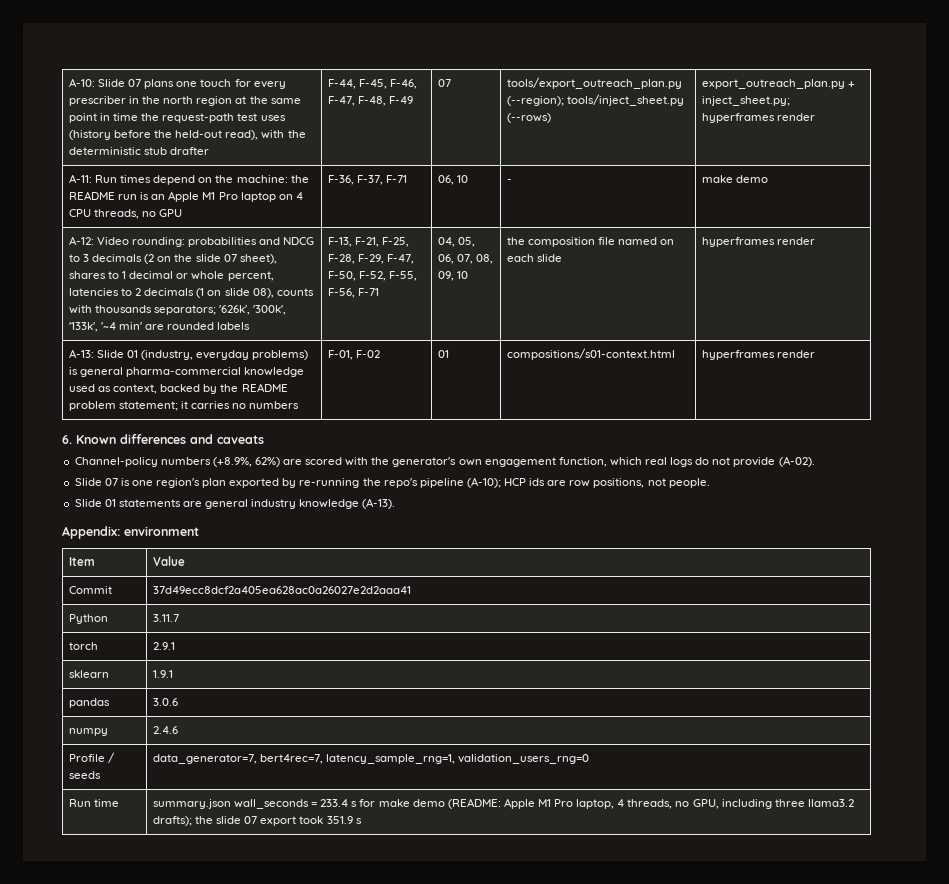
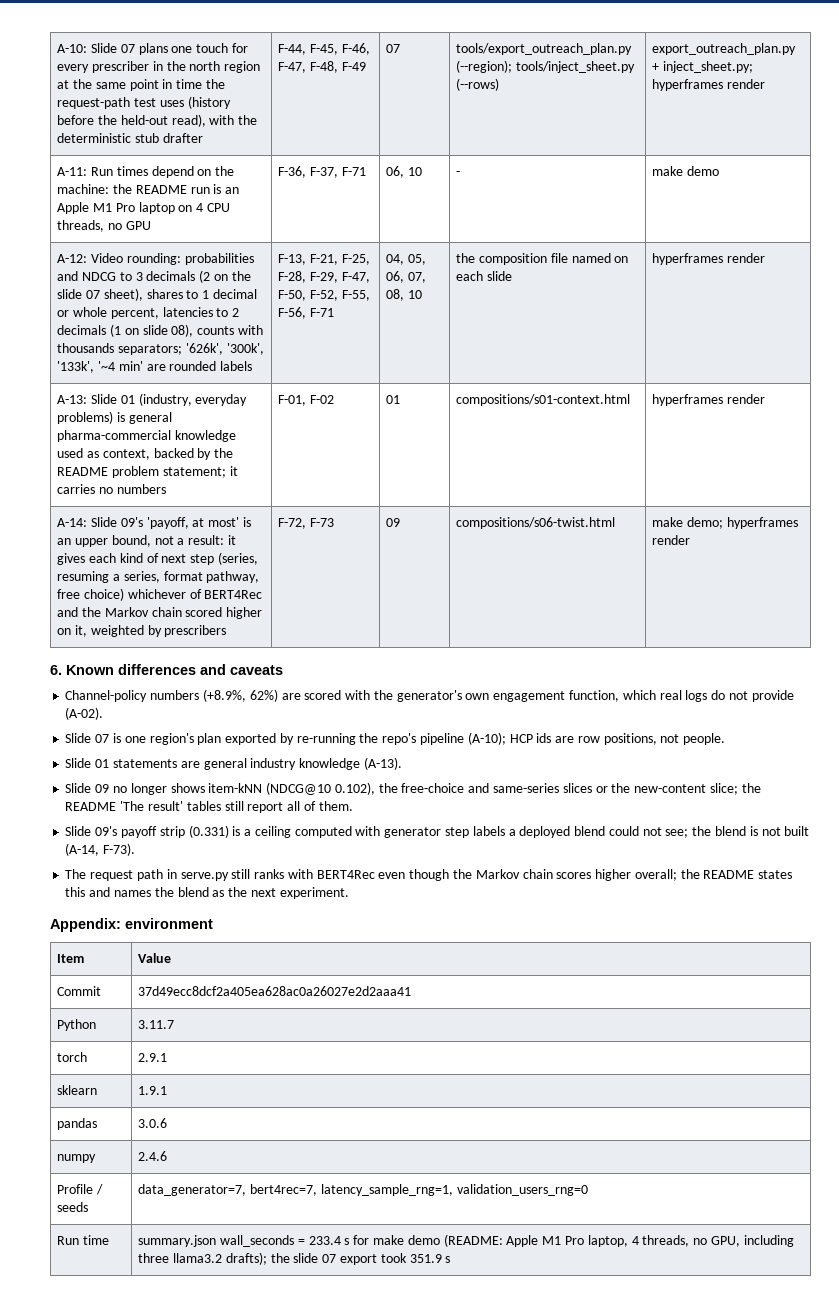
[437,271,454,281] 09, -> (405, 295) none
(816, 354) none -> [57,517,252,529] [57,535,237,547] [57,552,259,565] [57,571,260,583] [57,588,263,601] [57,607,263,619] [57,625,227,637] [278,518,335,529] [386,518,401,527] [456,517,616,529] [652,517,798,529] [652,535,691,545] // A-14: Slide 09's 'payoff, at most' is an upper bound, not a result: it gives each kind of next step (series, resuming a series, format pathway, free choice) whichever of BERT4Rec and the Markov chain scored higher on it, weighted by prescribers | F-72, F-73 | 09 | compositions/s06-twist.html | make demo; hyperframes render
(396, 503) none -> [65,782,761,795] [65,801,353,813] [65,825,810,838] [65,843,136,856] [65,869,793,881] [65,887,349,899] // Slide 09 no longer shows item-kNN (NDCG@10 0.102), the free-choice and same-series slices or the new-content slice; the README 'The result' tables still report all of them. // Slide 09's payoff strip (0.331) is a ceiling computed with generator step labels a deployed blend could not see; the blend is not built (A-14, F-73). // The request path in serve.py still ranks with BERT4Rec even though the Markov chain scores higher overall; the README states this and names the blend as the next experiment.

